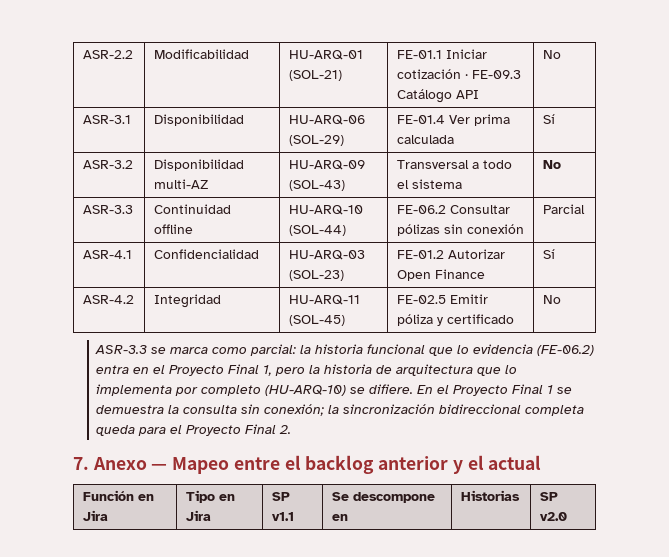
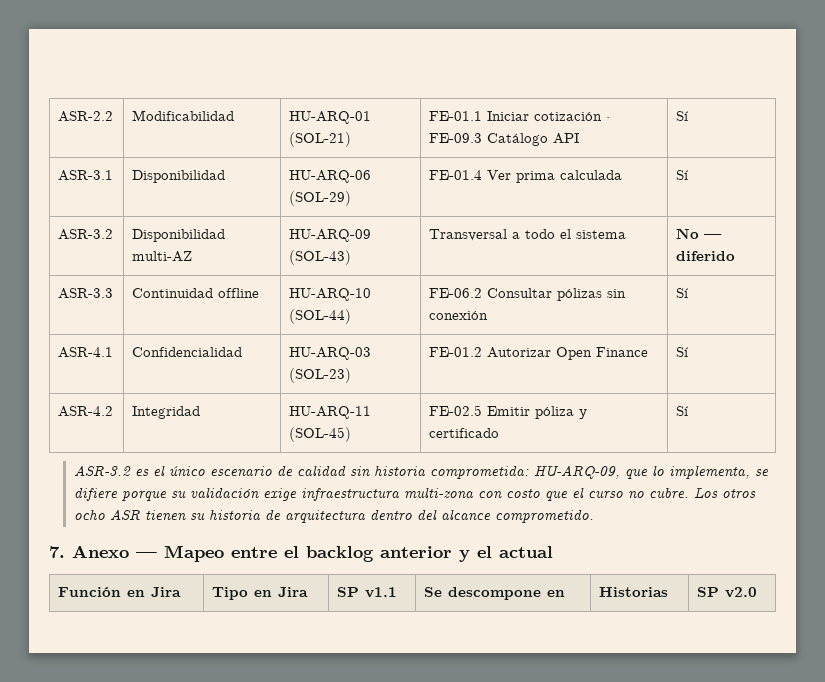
[542,50,561,59] No -> [676,111,689,121] Sí
(561, 164) none -> [704,234,723,239] [676,251,736,261] — diferido
[542,204,585,214] Parcial -> [676,288,689,298] Sí
[542,295,561,304] [95,344,595,356] [96,364,518,376] [96,384,573,396] [96,404,585,416] [96,424,292,436] No // ASR-3.3 se marca como parcial: la historia funcional que lo evidencia (FE-06.2) entra en el Proyecto Final 1, pero la historia de arquitectura que lo implementa por completo (HU-ARQ-10) se difiere. En el Proyecto Final 1 se demuestra la consulta sin conexión; la sincronización bidireccional completa queda para el Proyecto Final 2. -> [676,406,689,416] [73,465,769,479] [73,487,756,501] [73,509,594,523] Sí // ASR-3.2 es el único escenario de calidad sin historia comprometida: HU-ARQ-09, que lo implementa, se difiere porque su validación exige infraestructura multi-zona con costo que el curso no cubre. Los otros ocho ASR tienen su historia de arquitectura dentro del alcance comprometido.

